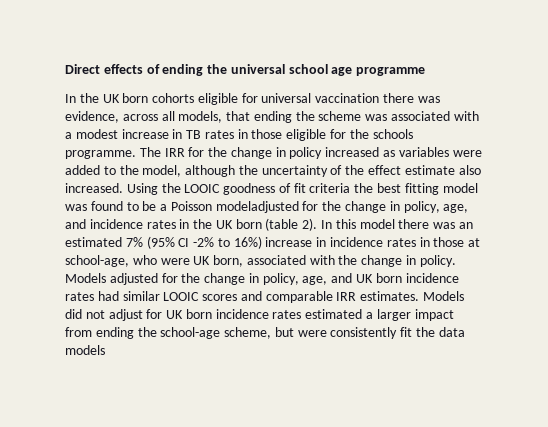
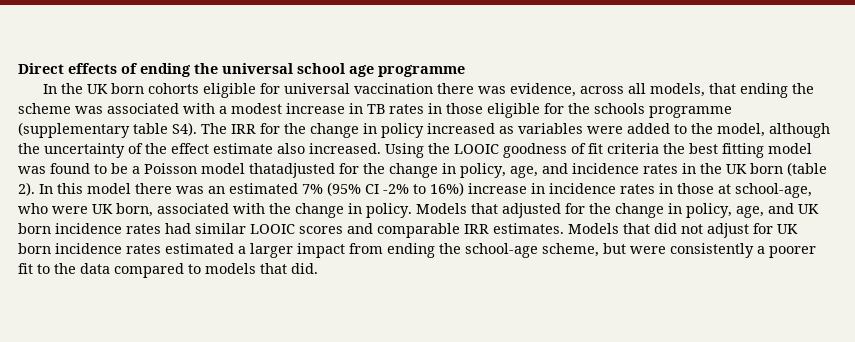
[65,150,136,159] programme. -> [649,106,732,118] [18,122,197,138] programme (supplementary table S4).
[215,201,299,213] modeladjusted -> [201,163,335,178] model thatadjusted
(106, 278) none -> [471,203,498,214] that
(465, 296) none -> [623,223,650,234] that
[400,327,465,337] [65,345,105,355] fit the data models -> [757,246,816,258] [18,263,318,278] a poorer fit to the data compared to models that did.

